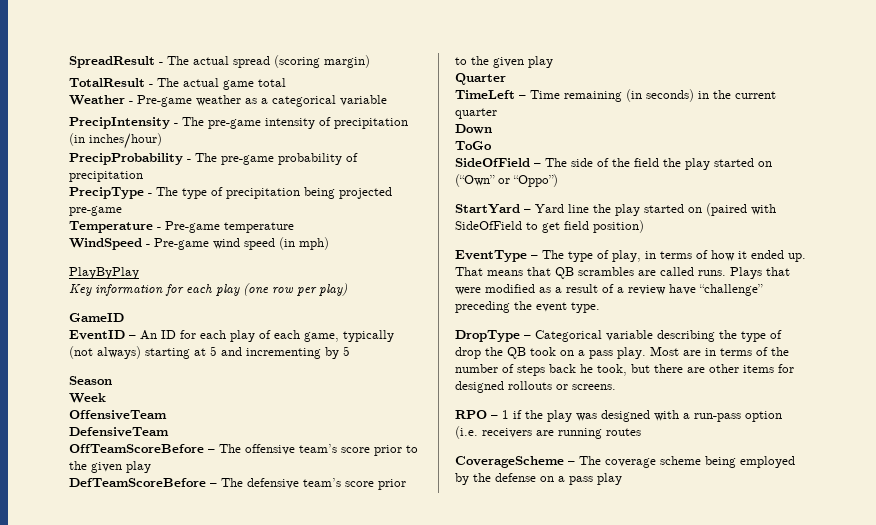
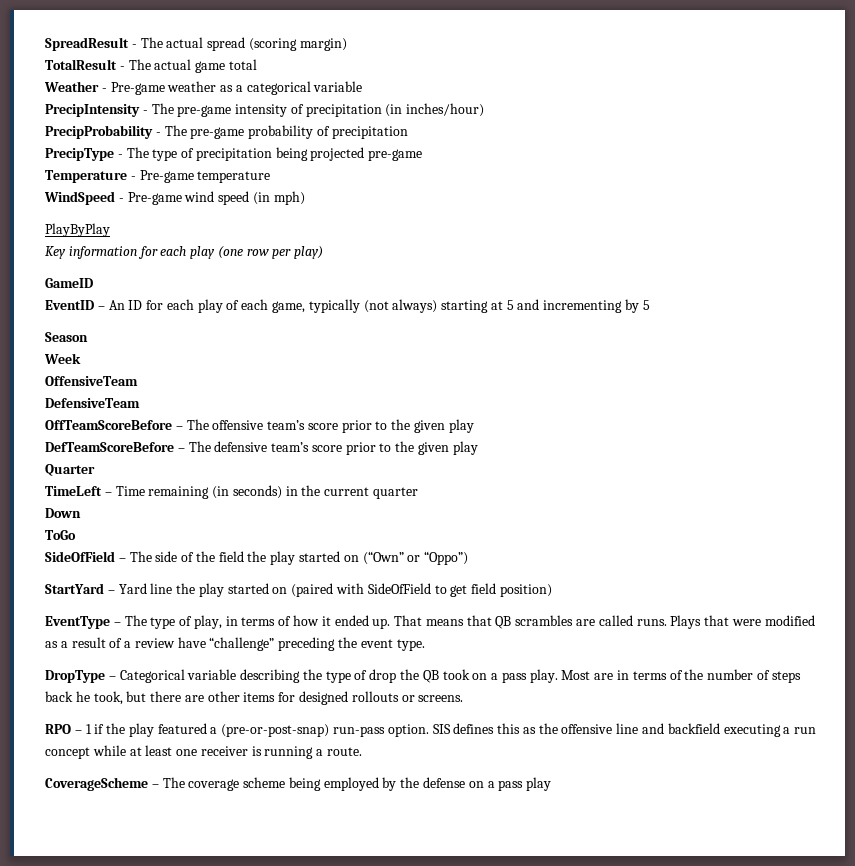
[576,410,782,422] [455,426,641,439] was designed with a run-pass option (i.e. receivers are running routes -> [157,723,817,737] [45,745,363,759] featured a (pre-or-post-snap) run-pass option. SIS defines this as the offensive line and backfield executing a run concept while at least one receiver is running a route.

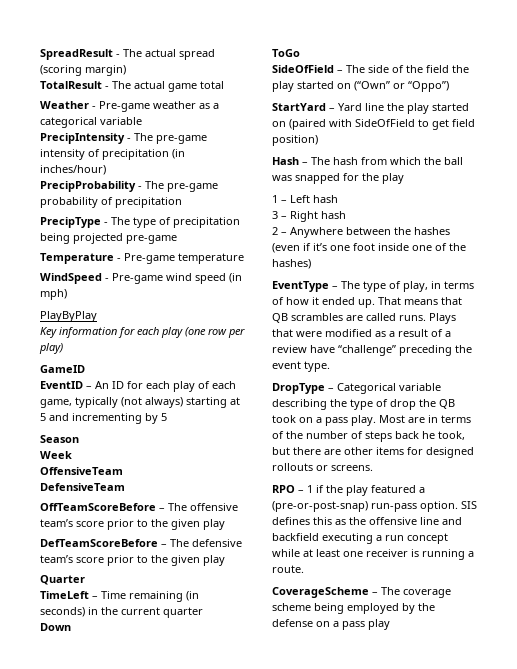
(552, 590) none -> [272,157,463,165] [272,173,404,184] [272,195,338,203] [272,211,346,222] [272,227,450,238] [272,243,466,253] [272,259,311,269] // Hash – The hash from which the ball was snapped for the play // 1 – Left hash // 3 – Right hash // 2 – Anywhere between the hashes (even if it’s one foot inside one of the hashes)

